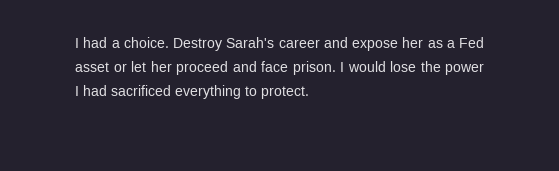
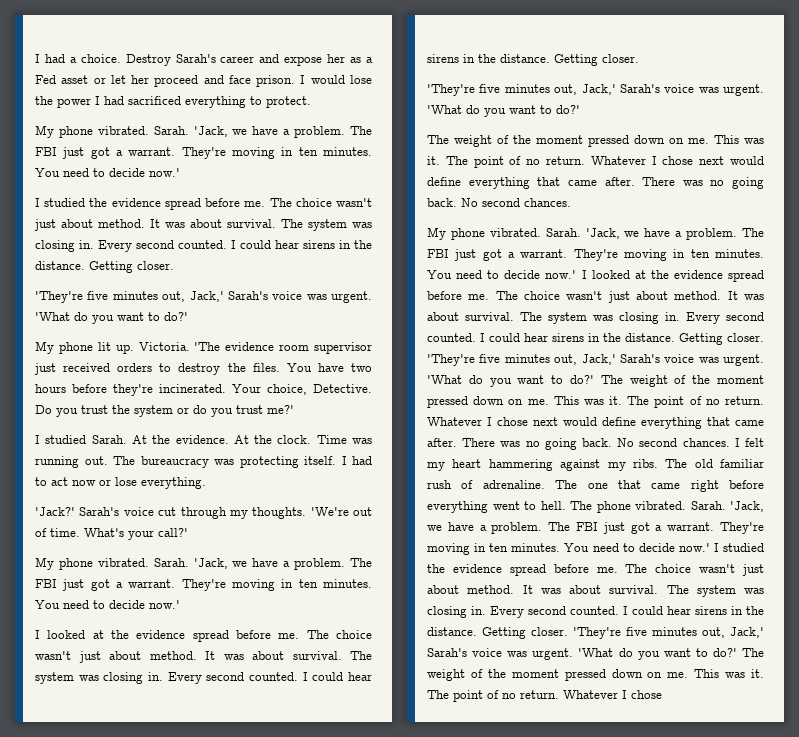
(309, 92) none -> [35,125,372,138] [35,147,372,159] [35,168,180,177] [35,198,372,210] [34,219,372,231] [35,240,372,252] [35,261,174,273] [35,291,372,303] [35,312,188,324] [35,341,372,354] [34,363,372,375] [35,384,372,396] [35,405,294,417] [35,435,373,444] [35,456,372,468] [35,477,206,489] [35,507,372,519] [35,528,188,540] [35,557,372,570] [35,579,372,591] [35,600,180,609] [35,630,372,642] [35,651,372,663] [35,672,373,684] [427,54,639,66] [427,84,764,96] [427,105,580,117] [427,135,764,147] [427,156,764,168] [427,177,764,189] [427,198,571,207] [427,227,764,240] [427,249,764,261] [427,270,764,282] [427,291,764,303] [427,312,764,324] [427,333,764,345] [427,354,764,366] [427,375,764,387] [427,396,764,408] [427,417,764,429] [427,438,764,450] [427,459,764,471] [427,480,764,492] [427,501,764,513] [427,522,764,534] [427,543,764,555] [427,564,764,576] [427,585,764,597] [427,606,764,618] [427,627,764,639] [427,648,764,660] [427,669,764,681] [427,690,662,702] // My phone vibrated. Sarah. 'Jack, we have a problem. The FBI just got a warrant. They're moving in ten minutes. You need to decide now.' // I studied the evidence spread before me. The choice wasn't just about method. It was about survival. The system was closing in. Every second counted. I could hear sirens in the distance. Getting closer. // 'They're five minutes out, Jack,' Sarah's voice was urgent. 'What do you want to do?' // My phone lit up. Victoria. 'The evidence room supervisor just received orders to destroy the files. You have two hours before they're incinerated. Your choice, Detective. Do you trust the system or do you trust me?' // I studied Sarah. At the evidence. At the clock. Time was running out. The bureaucracy was protecting itself. I had to act now or lose everything. // 'Jack?' Sarah's voice cut through my thoughts. 'We're out of time. What's your call?' // My phone vibrated. Sarah. 'Jack, we have a problem. The FBI just got a warrant. They're moving in ten minutes. You need to decide now.' // I looked at the evidence spread before me. The choice wasn't just about method. It was about survival. The system was closing in. Every second counted. I could hear sirens in the distance. Getting closer. // 'They're five minutes out, Jack,' Sarah's voice was urgent. 'What do you want to do?' // The weight of the moment pressed down on me. This was it. The point of no return. Whatever I chose next would define everything that came after. There was no going back. No second chances. // My phone vibrated. Sarah. 'Jack, we have a problem. The FBI just got a warrant. They're moving in ten minutes. You need to decide now.' I looked at the evidence spread before me. The choice wasn't just about method. It was about survival. The system was closing in. Every second counted. I could hear sirens in the distance. Getting closer. 'They're five minutes out, Jack,' Sarah's voice was urgent. 'What do you want to do?' The weight of the moment pressed down on me. This was it. The point of no return. Whatever I chose next would define everything that came after. There was no going back. No second chances. I felt my heart hammering against my ribs. The old familiar rush of adrenaline. The one that came right before everything went to hell. The phone vibrated. Sarah. 'Jack, we have a problem. The FBI just got a warrant. They're moving in ten minutes. You need to decide now.' I studied the evidence spread before me. The choice wasn't just about method. It was about survival. The system was closing in. Every second counted. I could hear sirens in the distance. Getting closer. 'They're five minutes out, Jack,' Sarah's voice was urgent. 'What do you want to do?' The weight of the moment pressed down on me. This was it. The point of no return. Whatever I chose

